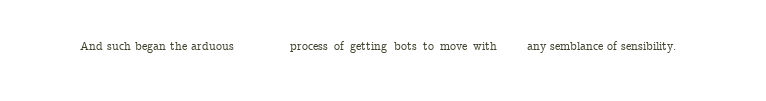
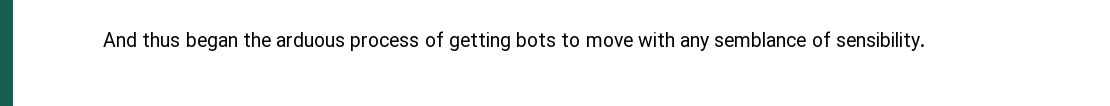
[107,42,132,50] such -> [142,32,181,47] thus

